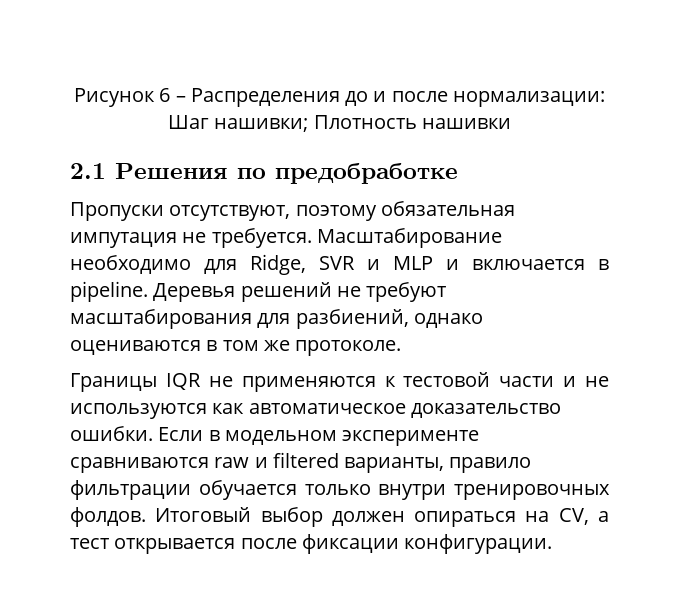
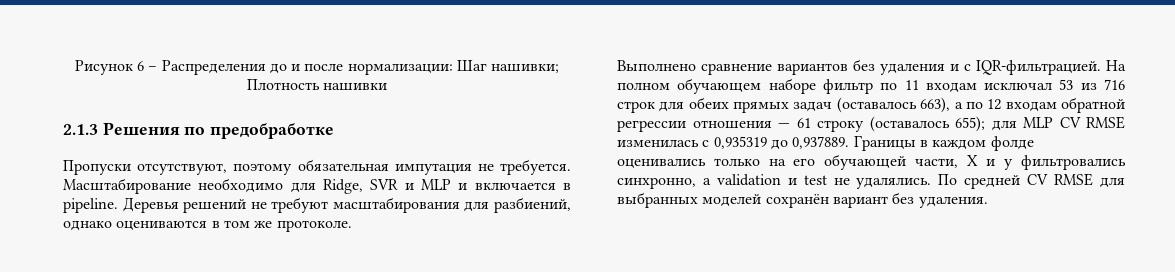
[70,163,106,179] 2.1 -> [63,124,98,135] 2.1.3
[70,372,609,392] [70,403,561,419] [70,426,480,446] [70,452,532,473] [70,480,610,500] [70,507,610,527] [70,534,553,554] Границы IQR не применяются к тестовой части и не используются как автоматическое доказательство ошибки. Если в модельном эксперименте сравниваются raw и filtered варианты, правило фильтрации обучается только внутри тренировочных фолдов. Итоговый выбор должен опираться на CV, а тест открывается после фиксации конфигурации. -> [617,59,1126,75] [617,78,1125,94] [617,97,1125,113] [617,116,1125,132] [617,135,1034,151] [617,154,1126,170] [617,173,1125,189] [617,192,988,208] Выполнено сравнение вариантов без удаления и с IQR-фильтрацией. На полном обучающем наборе фильтр по 11 входам исключал 53 из 716 строк для обеих прямых задач (оставалось 663), а по 12 входам обратной регрессии отношения — 61 строку (оставалось 655); для MLP CV RMSE изменилась с 0,935319 до 0,937889. Границы в каждом фолде оценивались только на его обучающей части, X и y фильтровались синхронно, а validation и test не удалялись. По средней CV RMSE для выбранных моделей сохранён вариант без удаления.

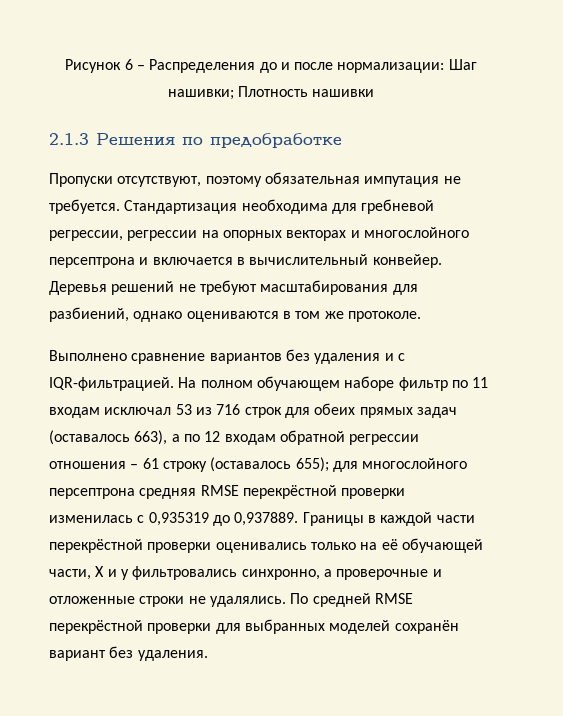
[63,178,451,194] Масштабирование необходимо для Ridge, SVR и MLP -> [124,199,435,214] [49,227,469,241] [49,257,135,268] Стандартизация необходима для гребневой регрессии, регрессии на опорных векторах и многослойного персептрона
[63,198,118,213] pipeline. -> [249,254,442,268] вычислительный конвейер.
[778,123,790,128] — -> [130,464,139,469] –
[1023,116,1125,129] MLP CV RMSE -> [362,458,468,469] [49,485,406,499] многослойного персептрона средняя RMSE перекрёстной проверки
[932,136,1034,151] каждом фолде -> [380,512,475,526] [49,539,212,553] каждой части перекрёстной проверки
[793,158,816,166] его -> [381,539,398,550] её
[716,174,827,186] validation и test -> [336,569,442,580] [49,596,185,607] проверочные и отложенные строки
[1027,173,1094,186] CV RMSE -> [374,593,413,604] [49,620,212,634] RMSE перекрёстной проверки

